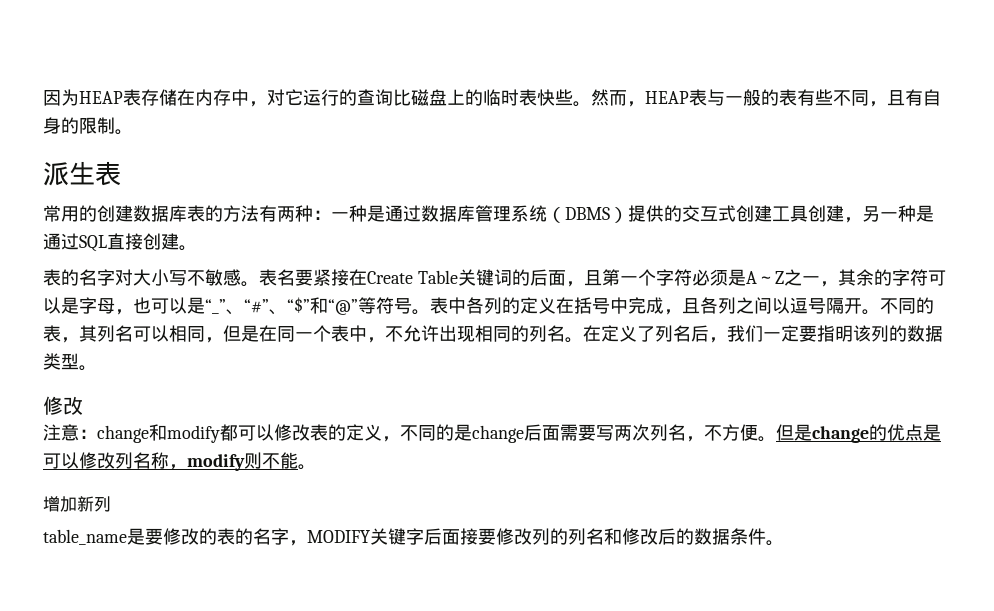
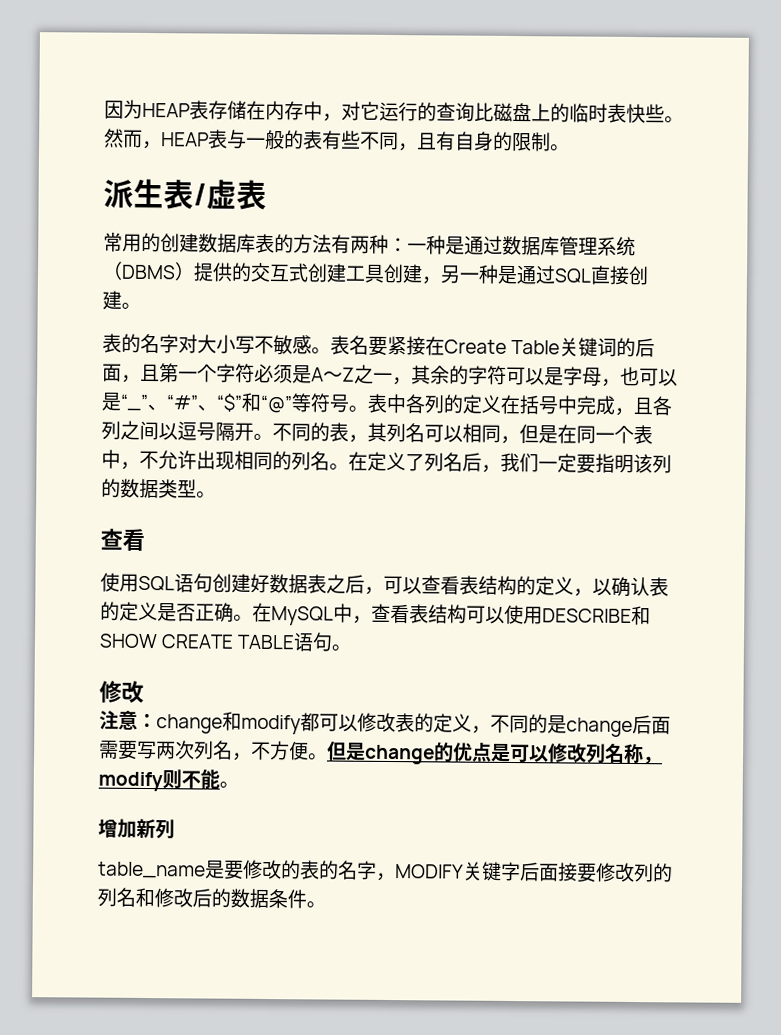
(121, 173) none -> [193,179,267,210] /虚表
(97, 368) none -> [100,528,145,551] [100,572,669,597] [100,601,651,626] [99,632,352,652] // 查看 // 使用SQL语句创建好数据表之后，可以查看表结构的定义，以确认表的定义是否正确。在MySQL中，查看表结构可以使用DESCRIBE和SHOW CREATE TABLE语句。

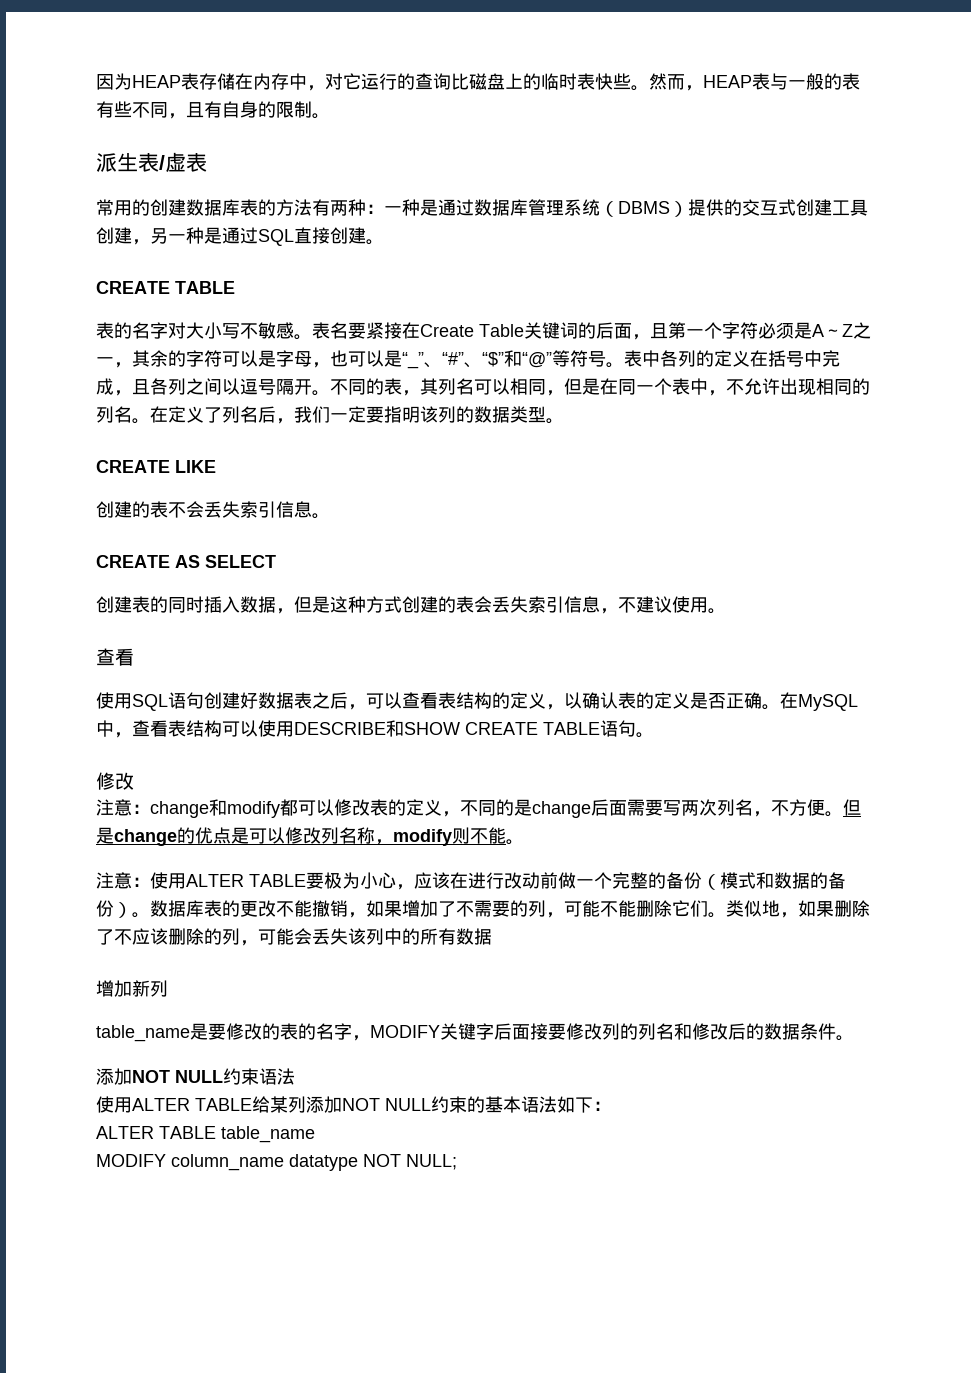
(141, 305) none -> [96,281,235,294] // CREATE TABLE
(216, 494) none -> [96,460,216,473] [96,501,330,519] [96,555,276,568] [96,596,726,614] // CREATE LIKE // 创建的表不会丢失索引信息。 // CREATE AS SELECT // 创建表的同时插入数据，但是这种方式创建的表会丢失索引信息，不建议使用。
(239, 784) none -> [96,872,846,890] [96,900,870,918] [96,928,492,946] // 注意：使用ALTER TABLE要极为小心，应该在进行改动前做一个完整的备份（模式和数据的备份）。数据库表的更改不能撤销，如果增加了不需要的列，可能不能删除它们。类似地，如果删除了不应该删除的列，可能会丢失该列中的所有数据
(326, 904) none -> [96,1068,295,1085] [96,1096,611,1113] [96,1126,315,1143] [96,1154,457,1171] // 添加NOT NULL约束语法 // 使用ALTER TABLE给某列添加NOT NULL约束的基本语法如下： // ALTER TABLE table_name // MODIFY column_name datatype NOT NULL;

